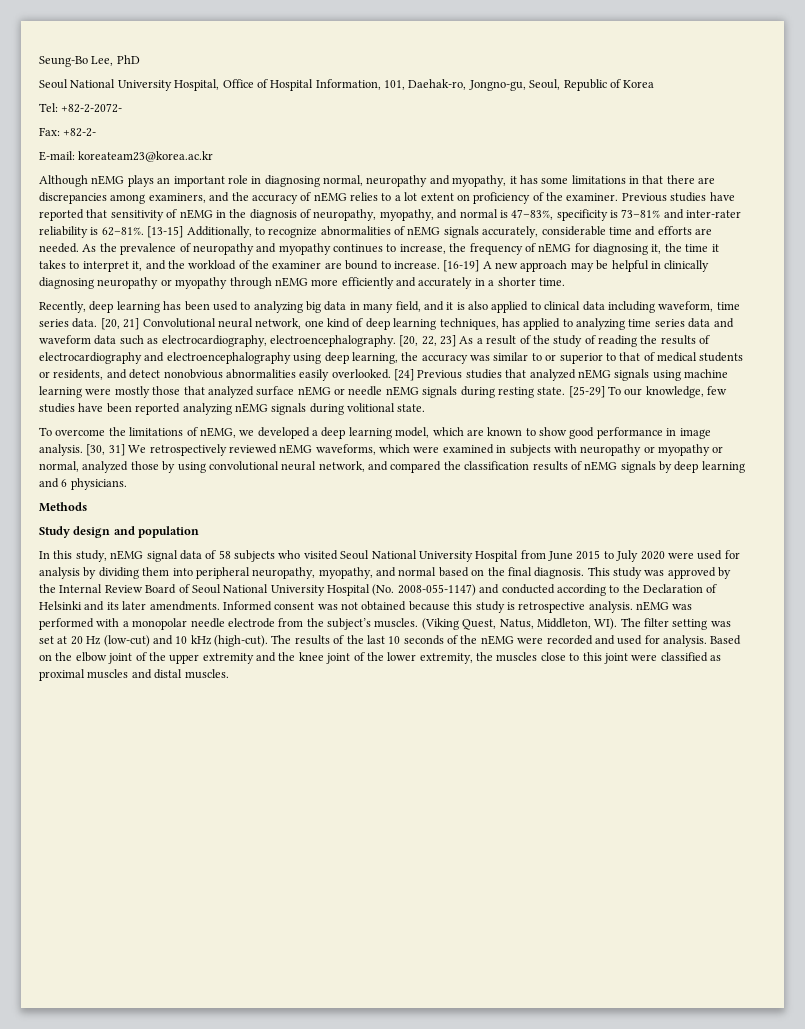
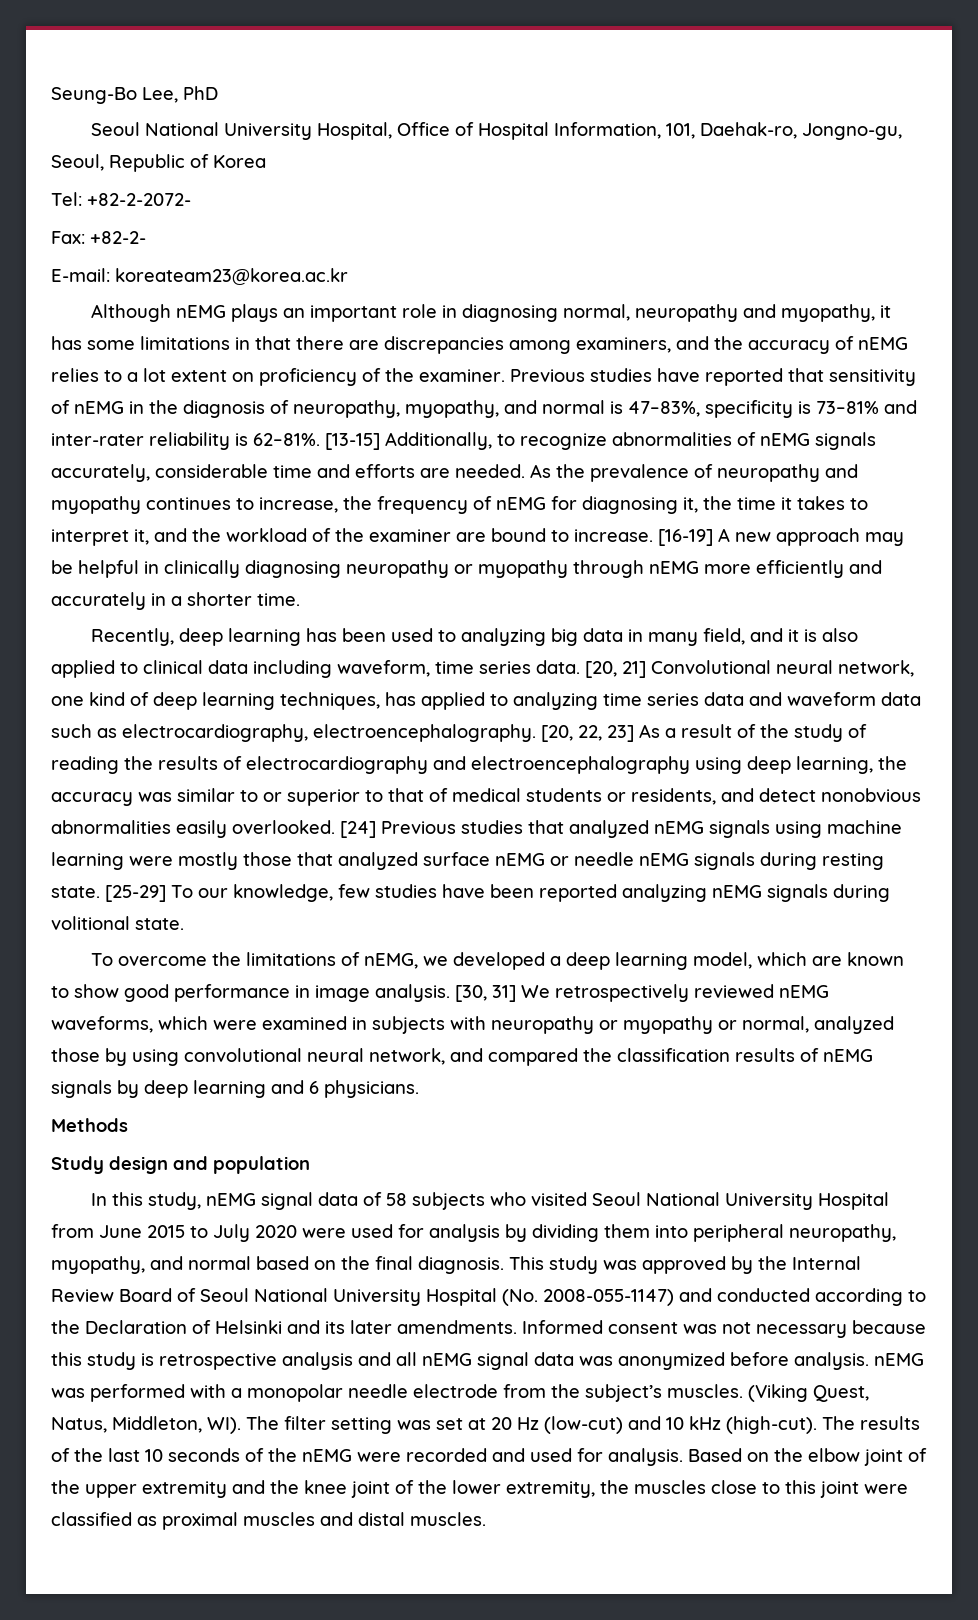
[361,601,407,611] obtained -> [756,1324,847,1338] necessary
(586, 607) none -> [282,1352,789,1370] analysis and all nEMG signal data was anonymized before

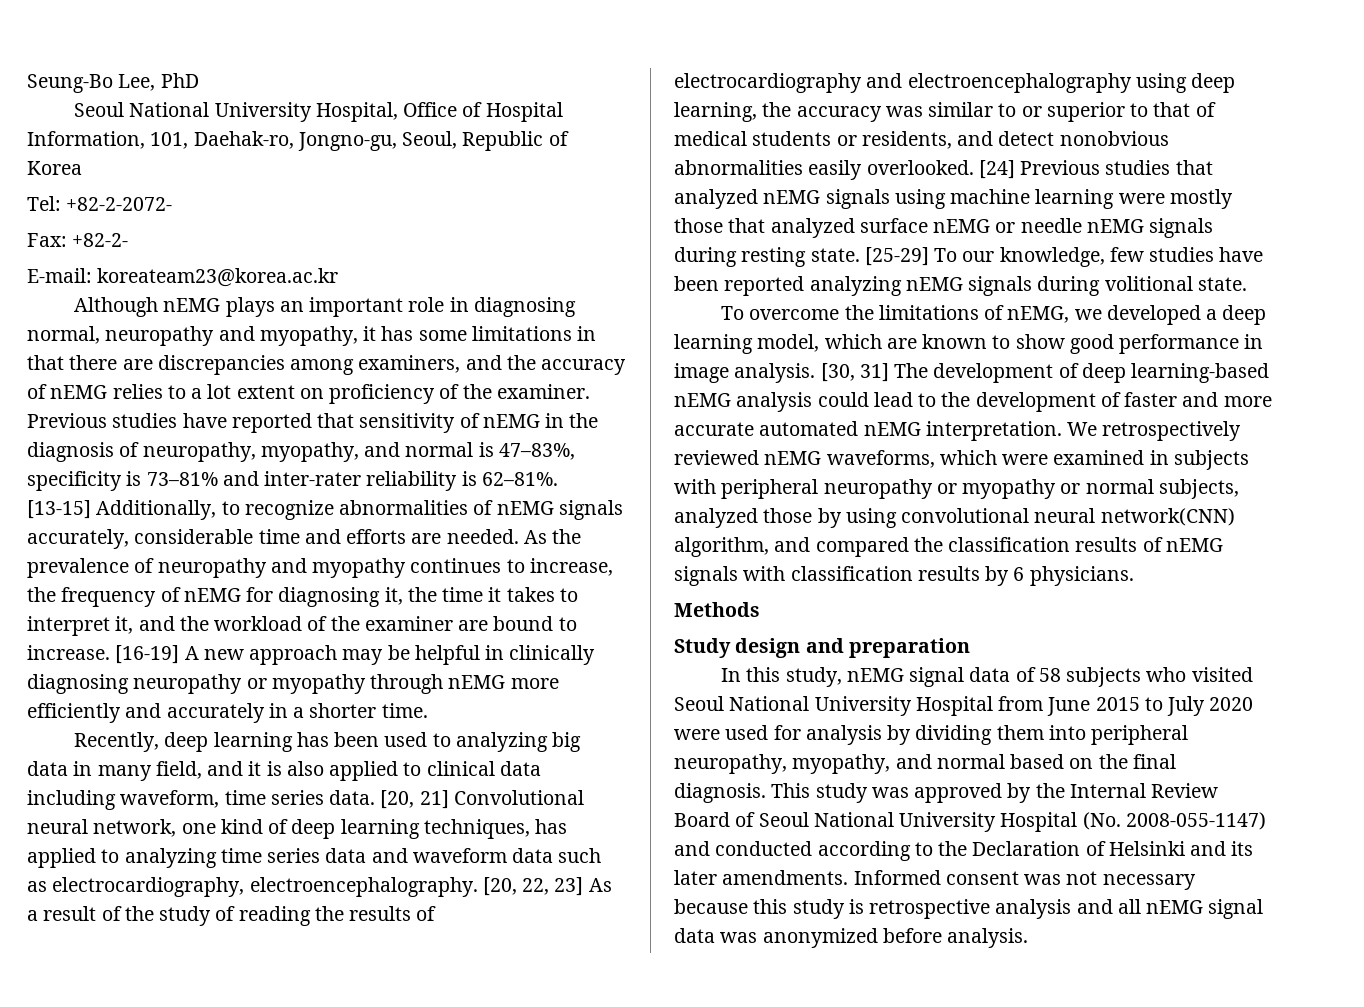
(516, 993) none -> [894,363,1270,383] [674,392,1272,412] [674,421,1062,441] The development of deep learning-based nEMG analysis could lead to the development of faster and more accurate automated nEMG interpretation.
(486, 1023) none -> [721,479,819,499] peripheral
[742,1016,809,1033] normal, -> [1085,479,1239,499] normal subjects,
[369,1048,445,1065] network, -> [1100,508,1235,526] [674,537,769,557] network(CNN) algorithm,
[117,1080,304,1098] by deep learning and -> [743,566,1010,586] with classification results by
[213,1156,310,1174] population -> [848,638,970,658] preparation
[874,1353,924,1366] [51,1384,869,1402] [51,1416,920,1434] [51,1448,927,1466] [51,1480,908,1498] [51,1512,486,1530] nEMG was performed with a monopolar needle electrode from the subject’s muscles. (Viking Quest, Natus, Middleton, WI). The filter setting was set at 20 Hz (low-cut) and 10 kHz (high-cut). The results of the last 10 seconds of the nEMG were recorded and used for analysis. Based on the elbow joint of the upper extremity and the knee joint of the lower extremity, the muscles close to this joint were classified as proximal muscles and distal muscles. -> (1029, 938) none

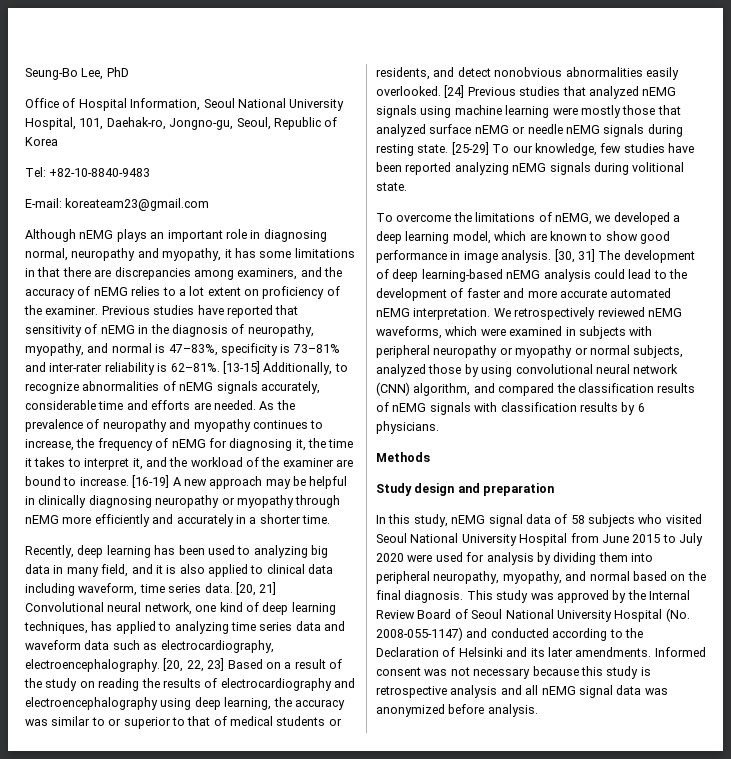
[73,102,563,122] [27,131,145,149] Seoul National University Hospital, Office of Hospital Information, -> [25,98,345,111] [25,117,76,130] Office of Hospital Information, Seoul National University Hospital,
[66,197,173,211] [27,233,129,247] +82-2-2072- // Fax: +82-2- -> [49,168,151,177] +82-10-8840-9483
[97,268,339,287] koreateam23@korea.ac.kr -> [65,198,210,211] koreateam23@gmail.com
[588,878,612,892] As -> [227,659,281,669] Based on
[215,906,236,921] of -> [79,681,95,688] on
[1100,508,1235,526] network(CNN) -> [633,364,679,374] [376,382,410,396] network (CNN)

